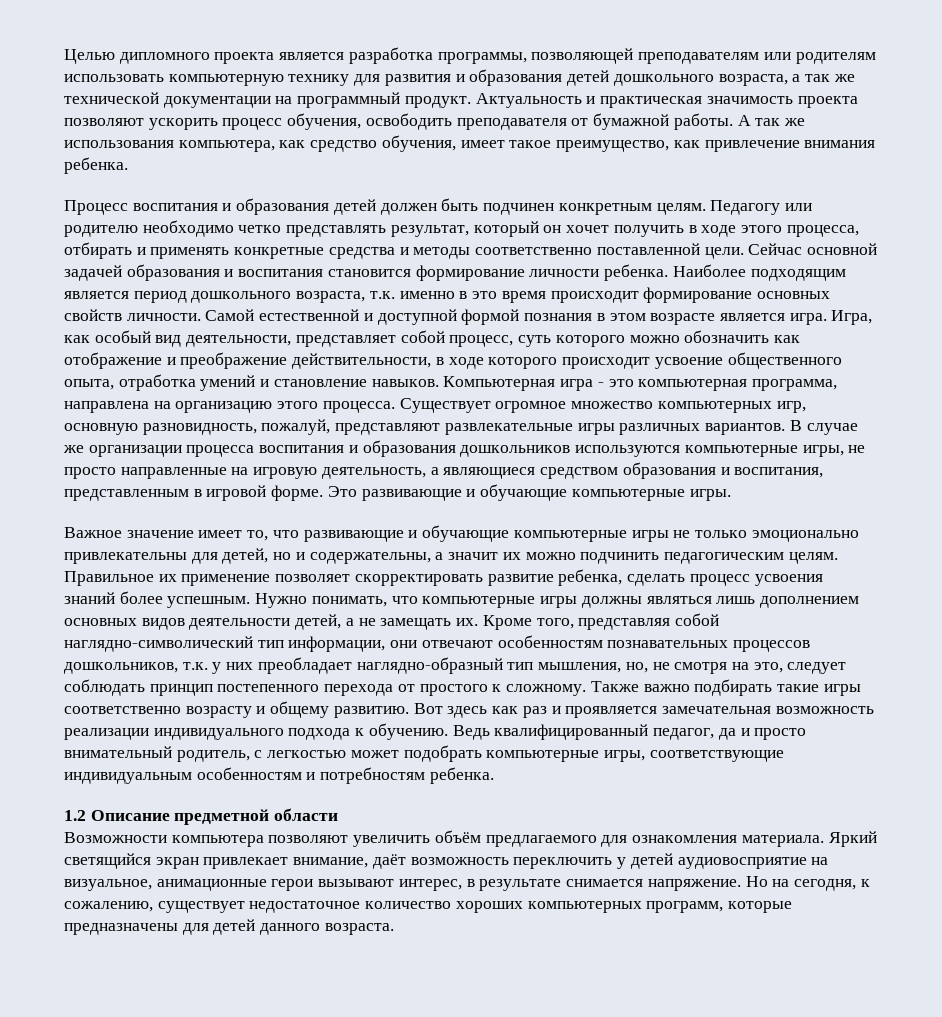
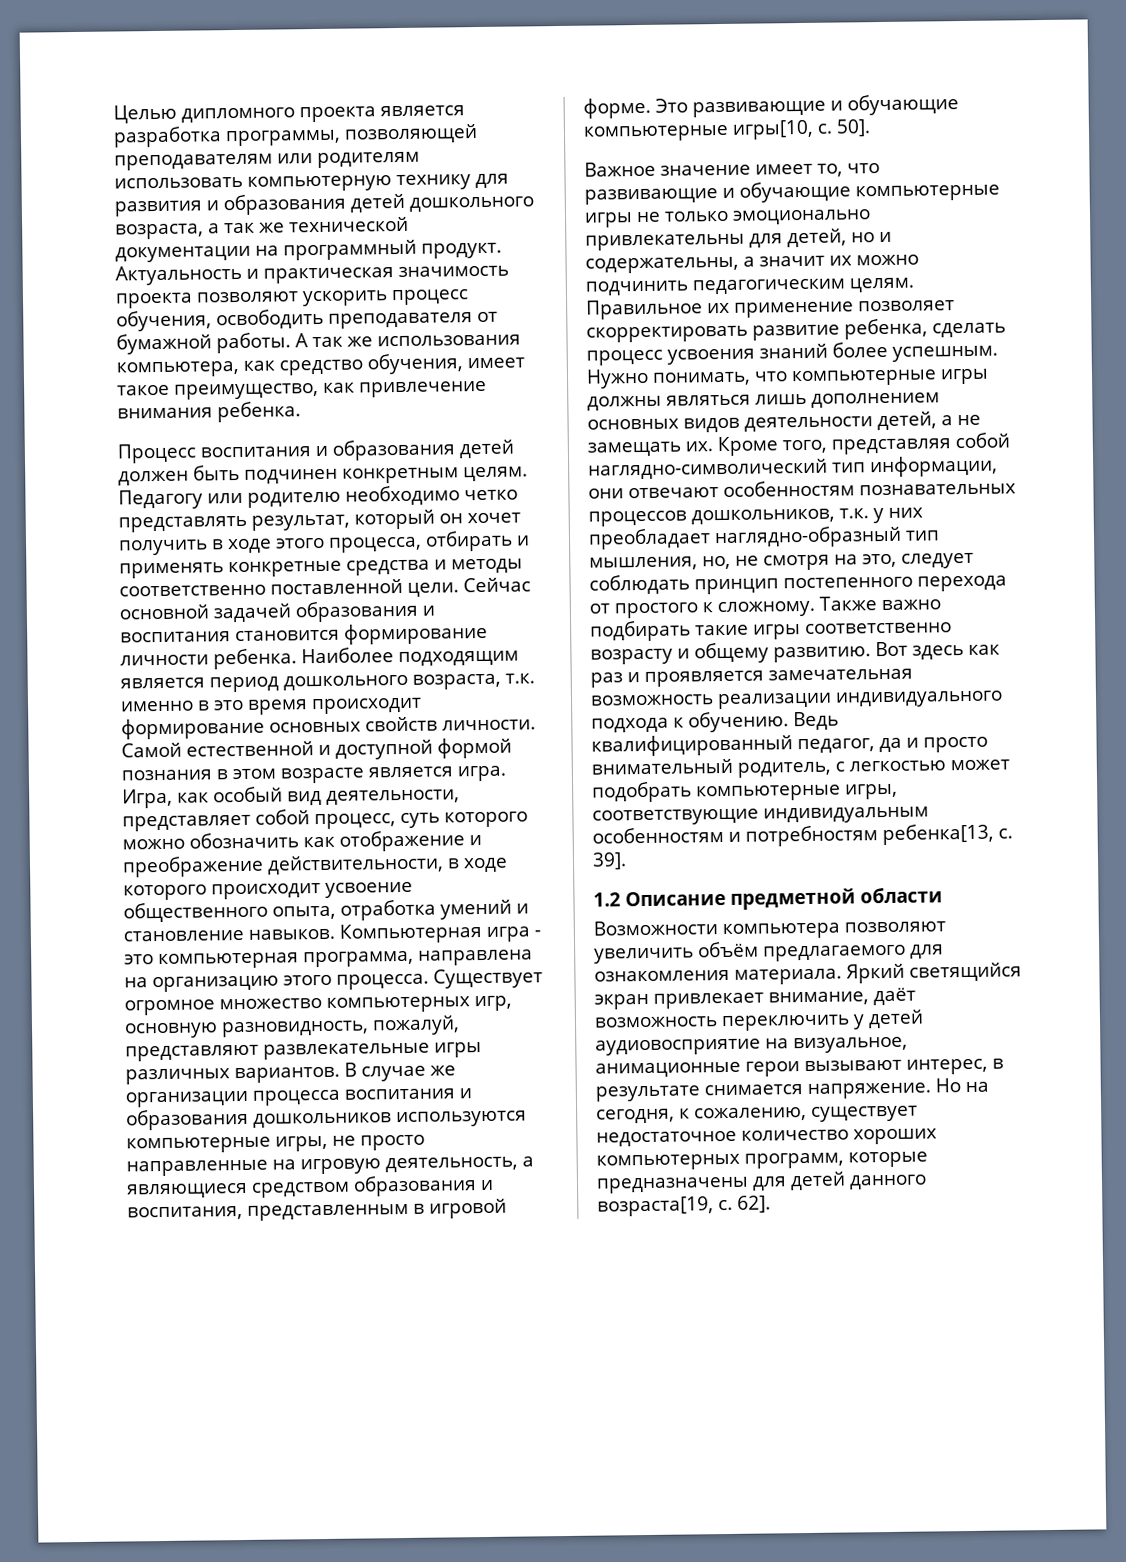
[689,489,731,501] игры. -> [732,119,871,140] игры[10, с. 50].
[429,767,494,784] ребенка. -> [882,823,1013,846] [592,852,627,870] ребенка[13, с. 39].
[324,923,394,935] возраста. -> [597,1195,771,1217] возраста[19, с. 62].

